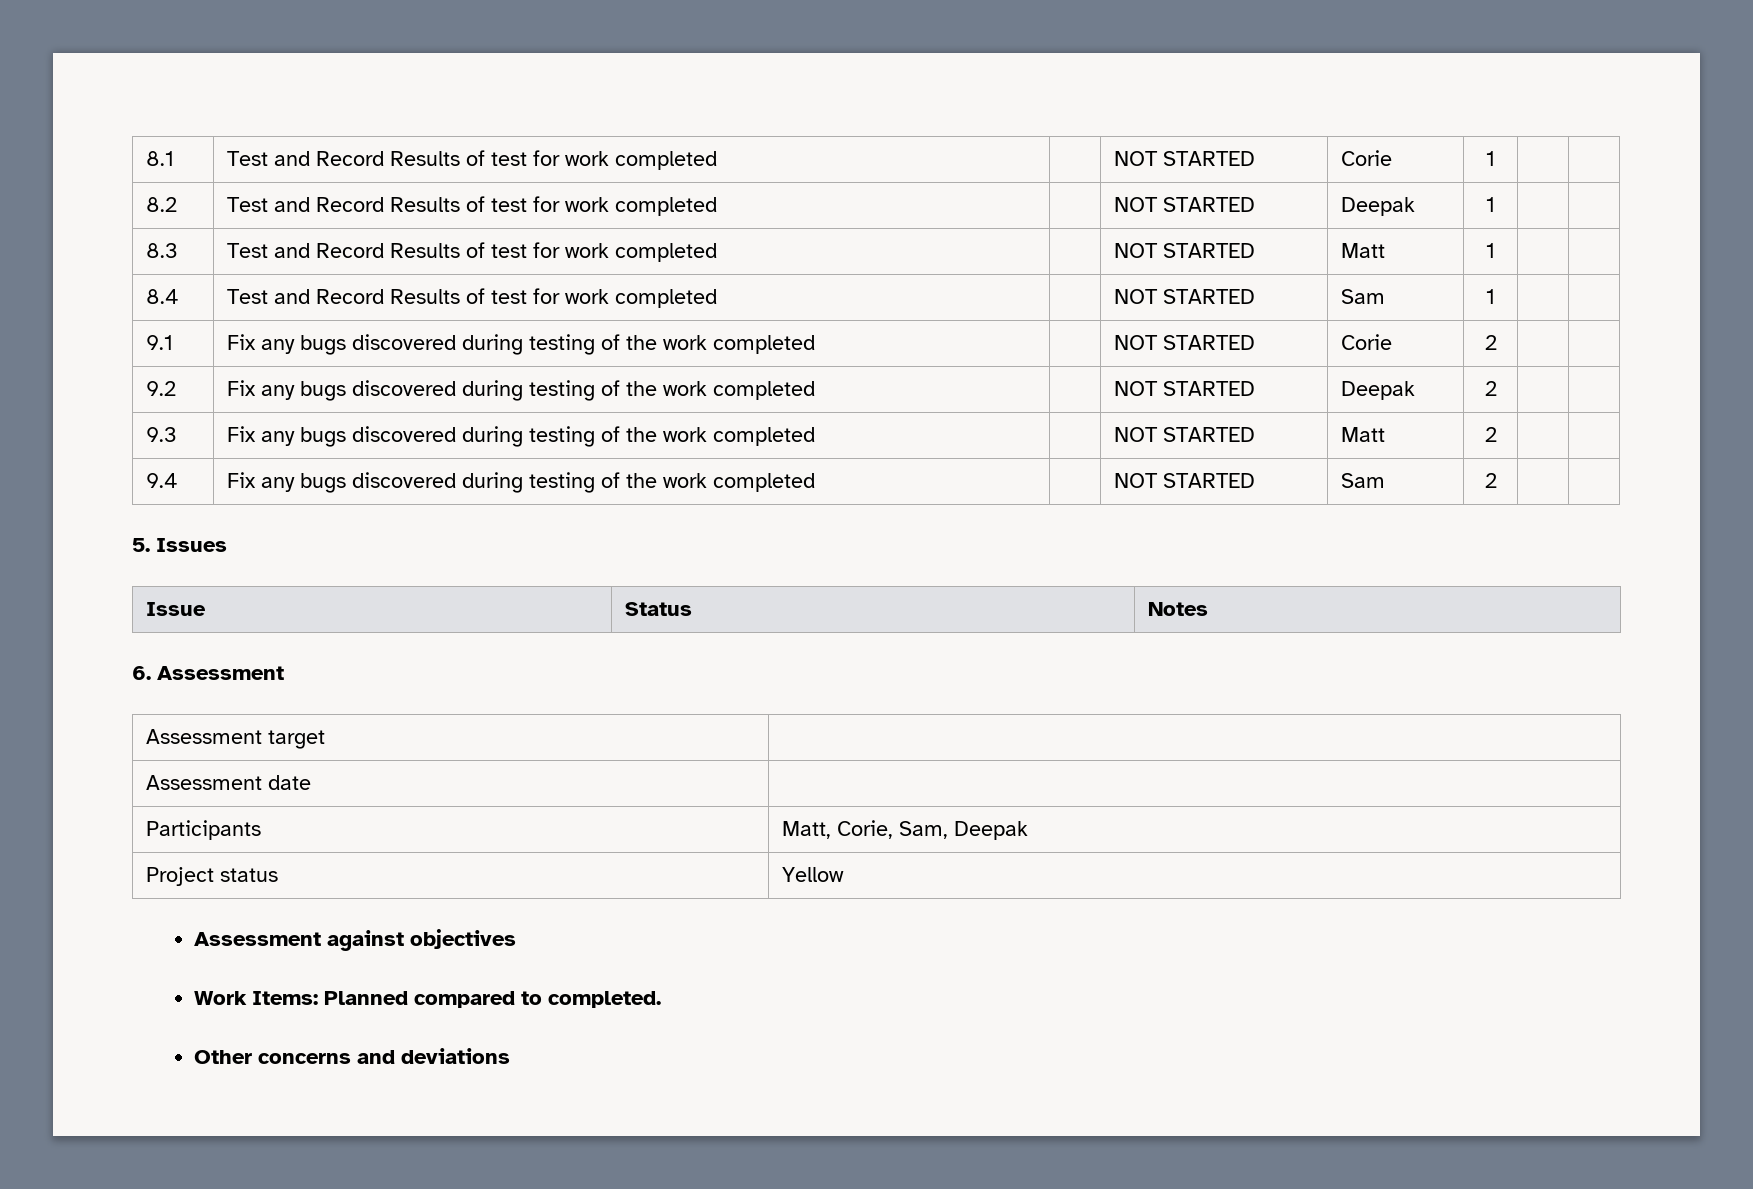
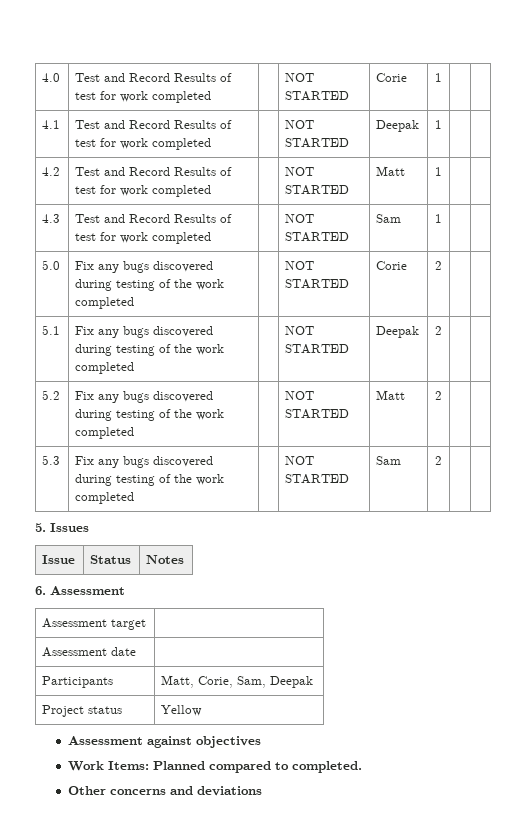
[145,151,174,166] 8.1 -> [42,73,61,82] 4.0
[145,197,177,212] 8.2 -> [42,120,61,129] 4.1
[145,243,178,258] 8.3 -> [42,167,61,176] 4.2
[145,289,179,304] 8.4 -> [42,214,61,223] 4.3
[145,335,173,350] 9.1 -> [42,260,61,270] 5.0
[145,381,176,396] 9.2 -> [42,325,61,335] 5.1
[145,427,177,442] 9.3 -> [42,390,61,400] 5.2
[145,473,178,488] 9.4 -> [42,455,61,465] 5.3

